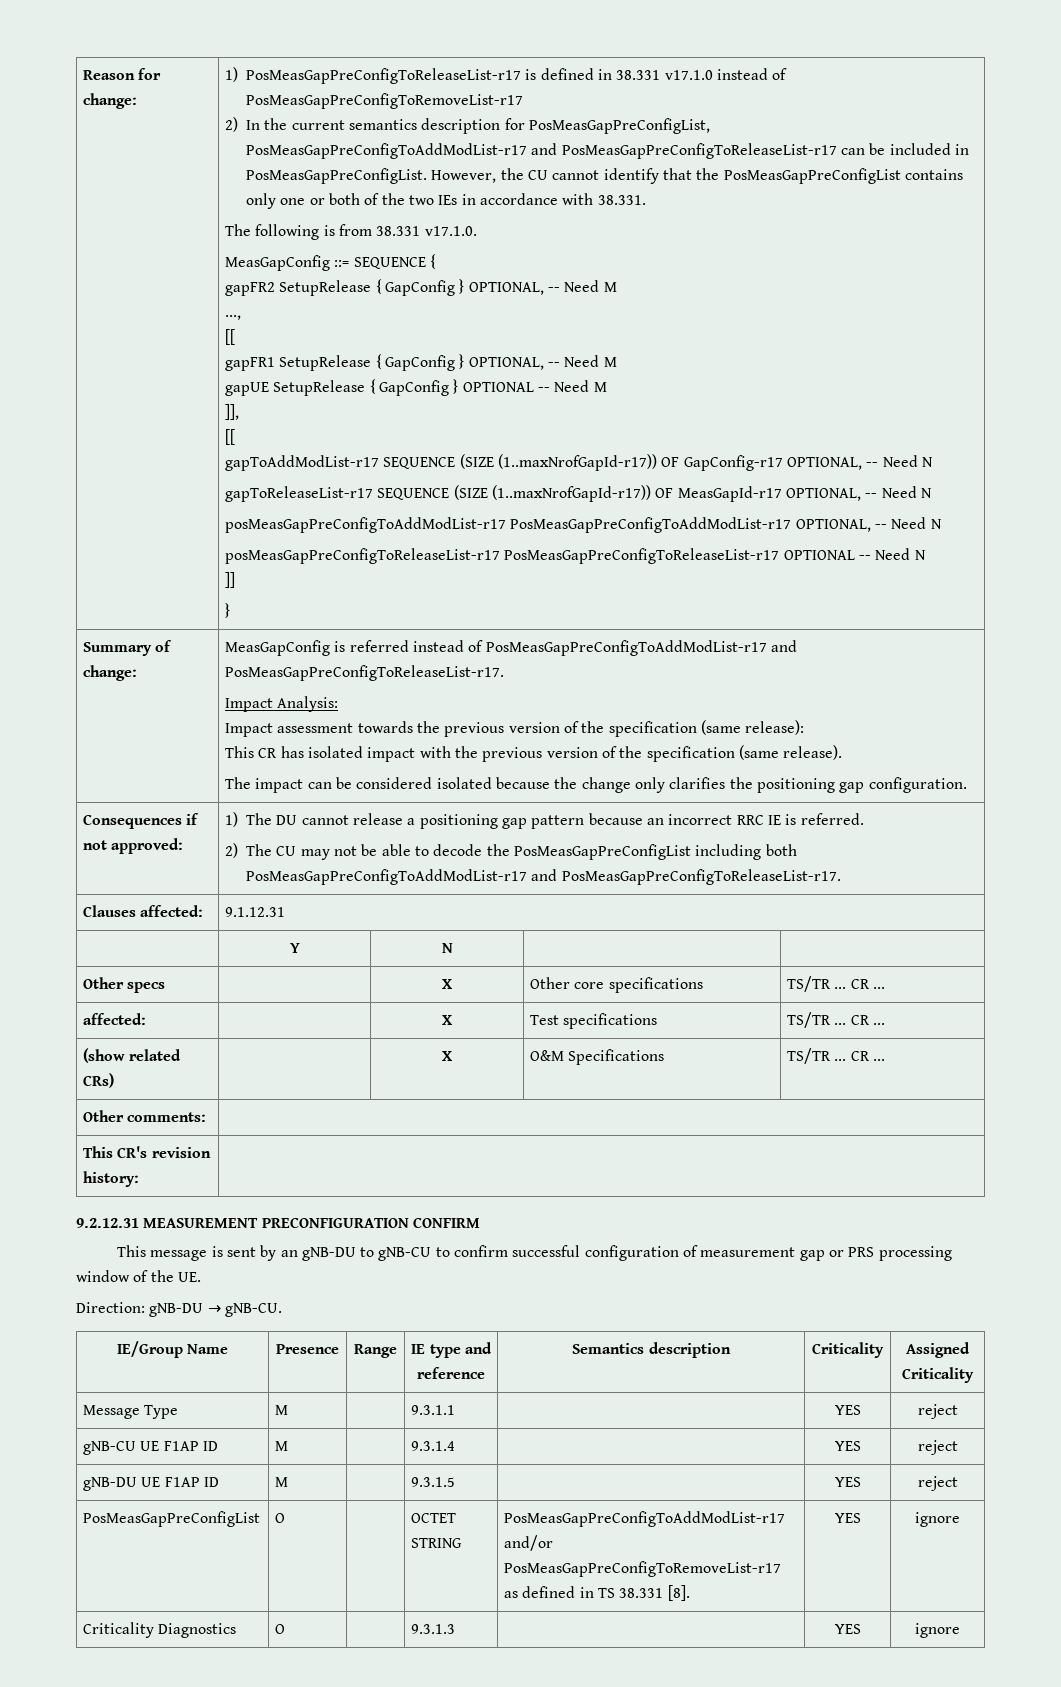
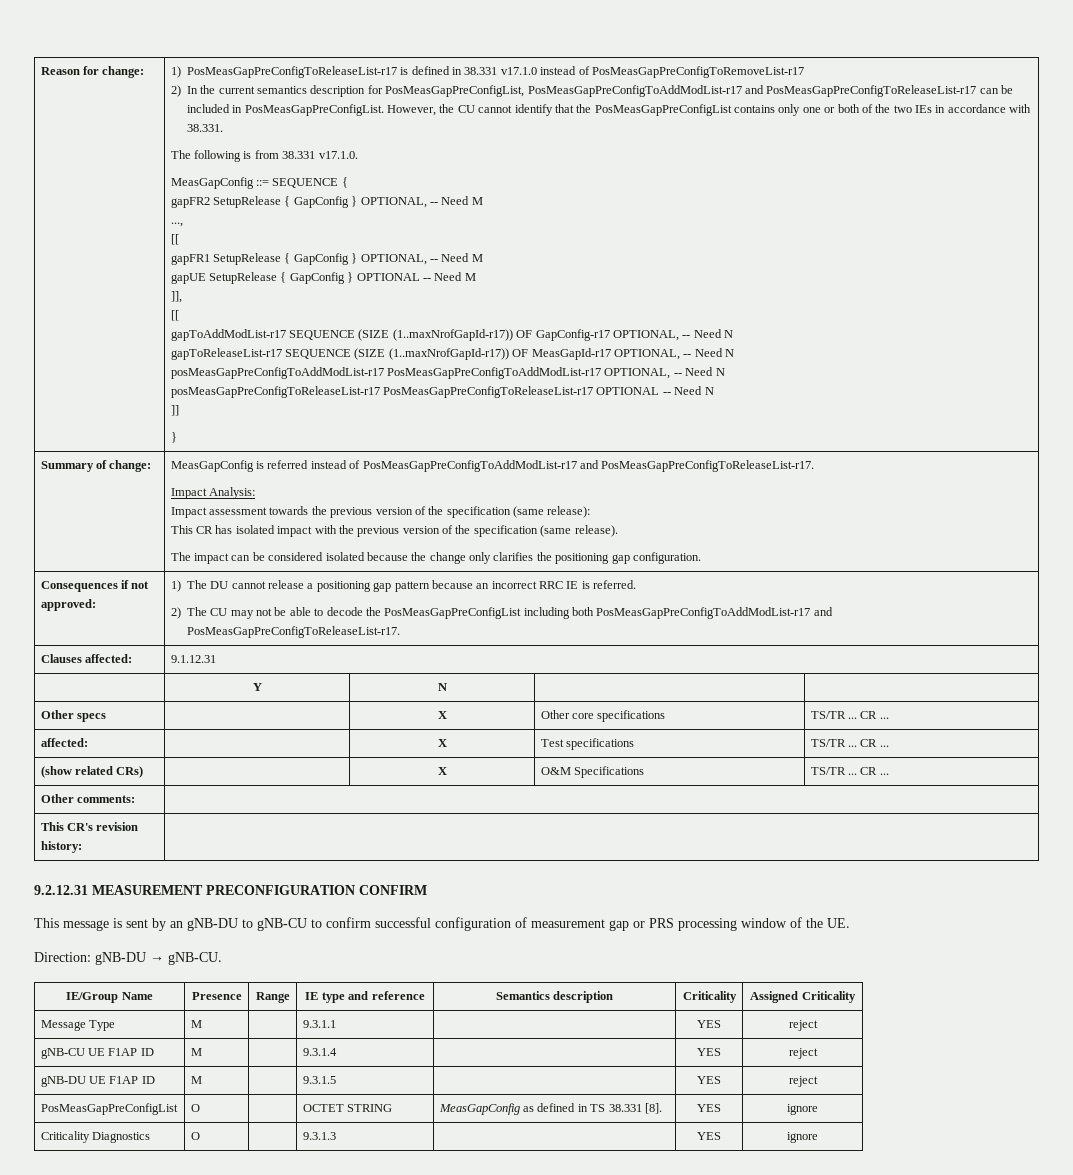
[504,1511,786,1527] [504,1535,554,1551] [504,1561,782,1577] PosMeasGapPreConfigToAddModList-r17 and/or PosMeasGapPreConfigToRemoveList-r17 -> [438,1103,520,1115] MeasGapConfig

